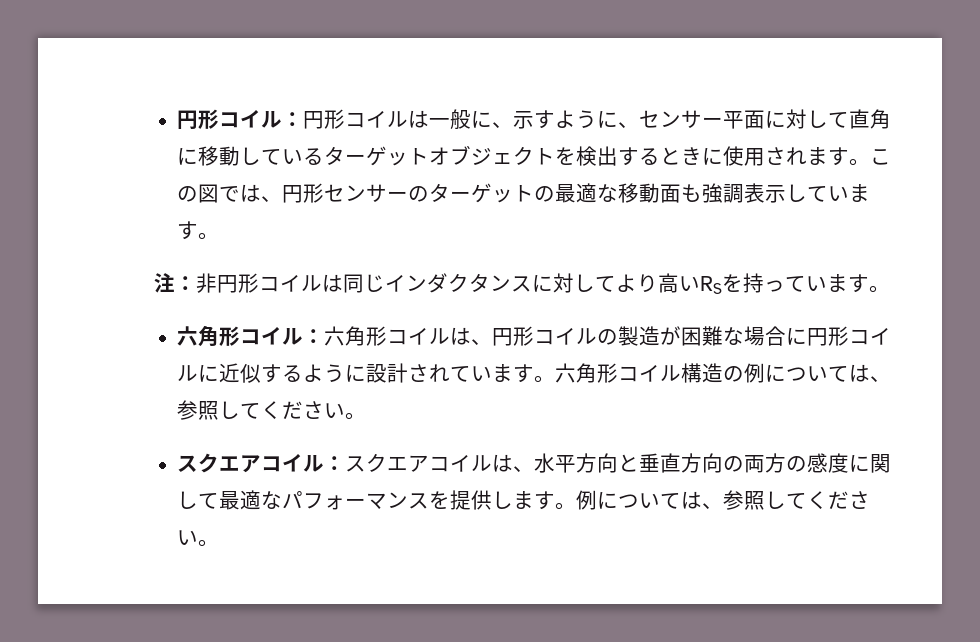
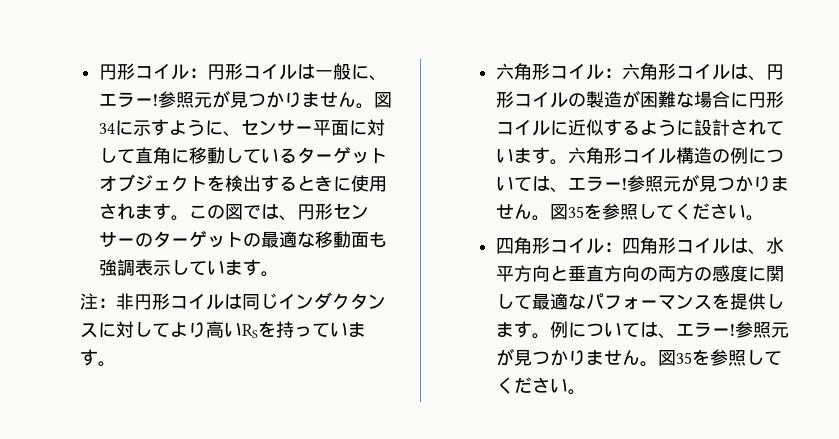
(513, 125) none -> [98,90,392,109] [98,120,133,136] エラー!参照元が見つかりません。図34に
(891, 379) none -> [567,174,789,192] [495,203,602,221] エラー!参照元が見つかりません。図35を
[176,453,429,473] スクエアコイル：スクエア -> [495,237,676,254] 四角形コイル：四角形
(723, 506) none -> [675,321,789,338] [495,348,710,367] エラー!参照元が見つかりません。図35を

